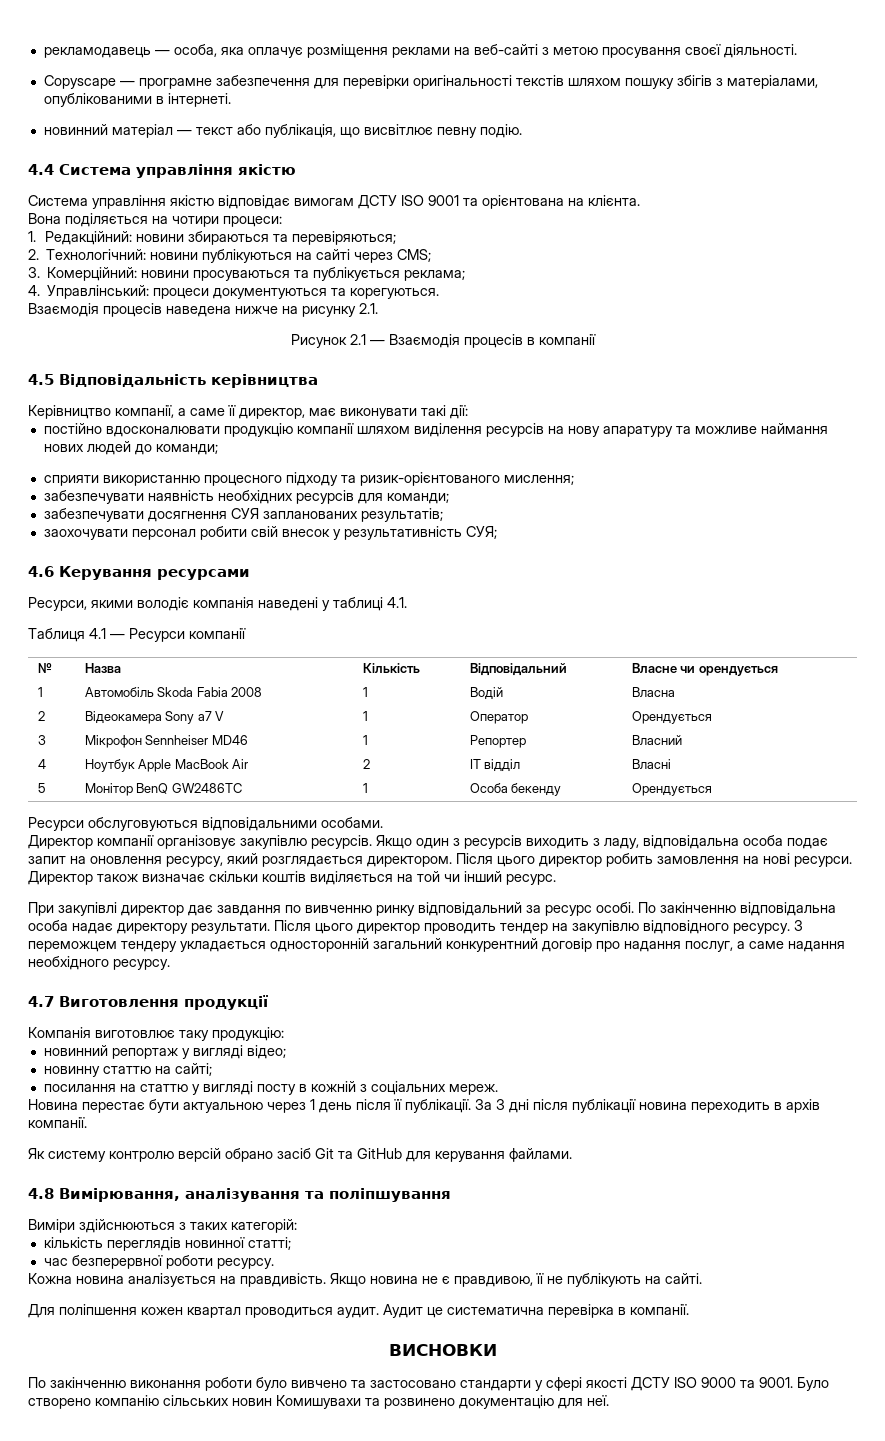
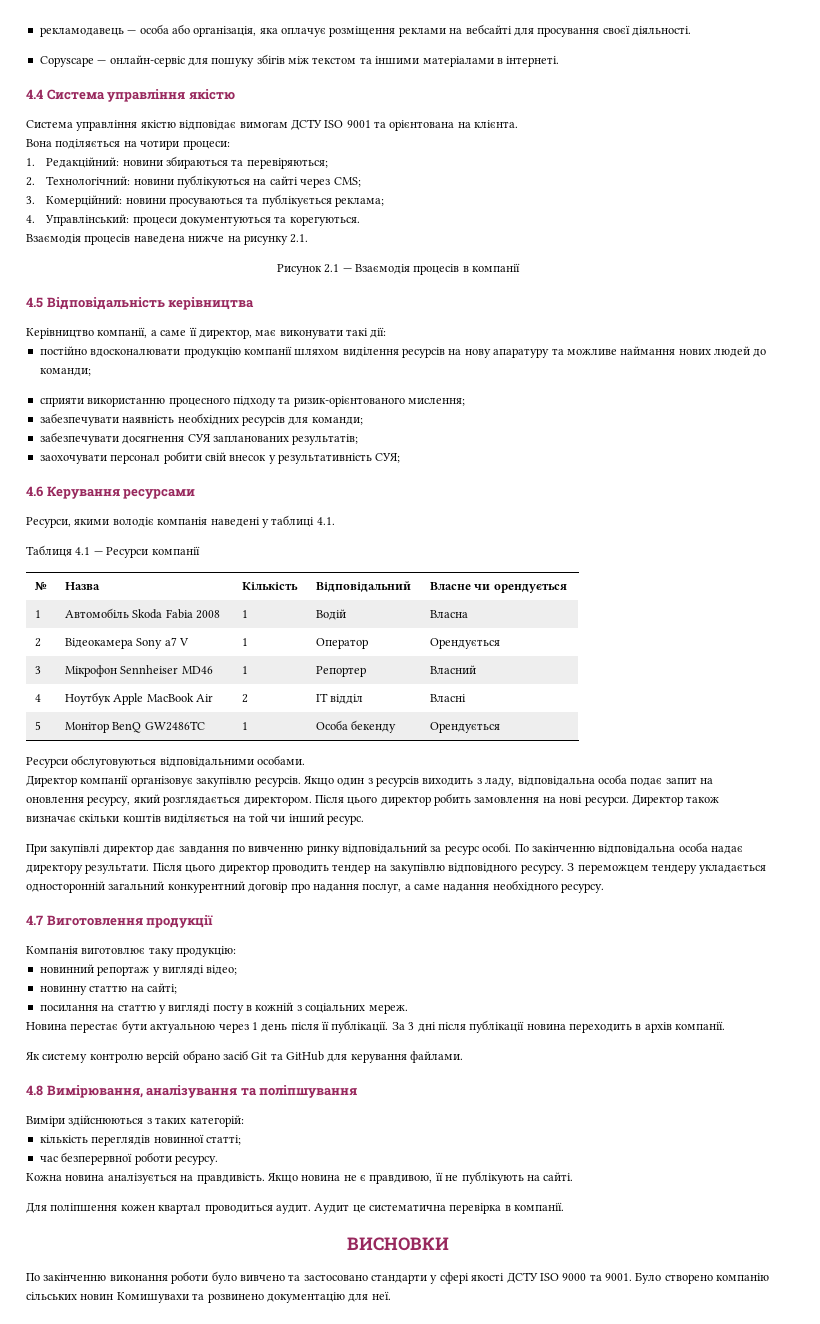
[173,44,217,57] особа, -> [139,24,257,37] особа або організація,
[473,44,598,55] веб-сайті з метою -> [465,24,534,36] вебсайті для
[138,75,818,89] [43,93,231,107] [43,124,522,138] програмне забезпечення для перевірки оригінальності текстів шляхом пошуку збігів з матеріалами, опублікованими в інтернеті. // новинний матеріал — текст або публікація, що висвітлює певну подію. -> [109,54,560,67] онлайн-сервіс для пошуку збігів між текстом та іншими матеріалами в інтернеті.

